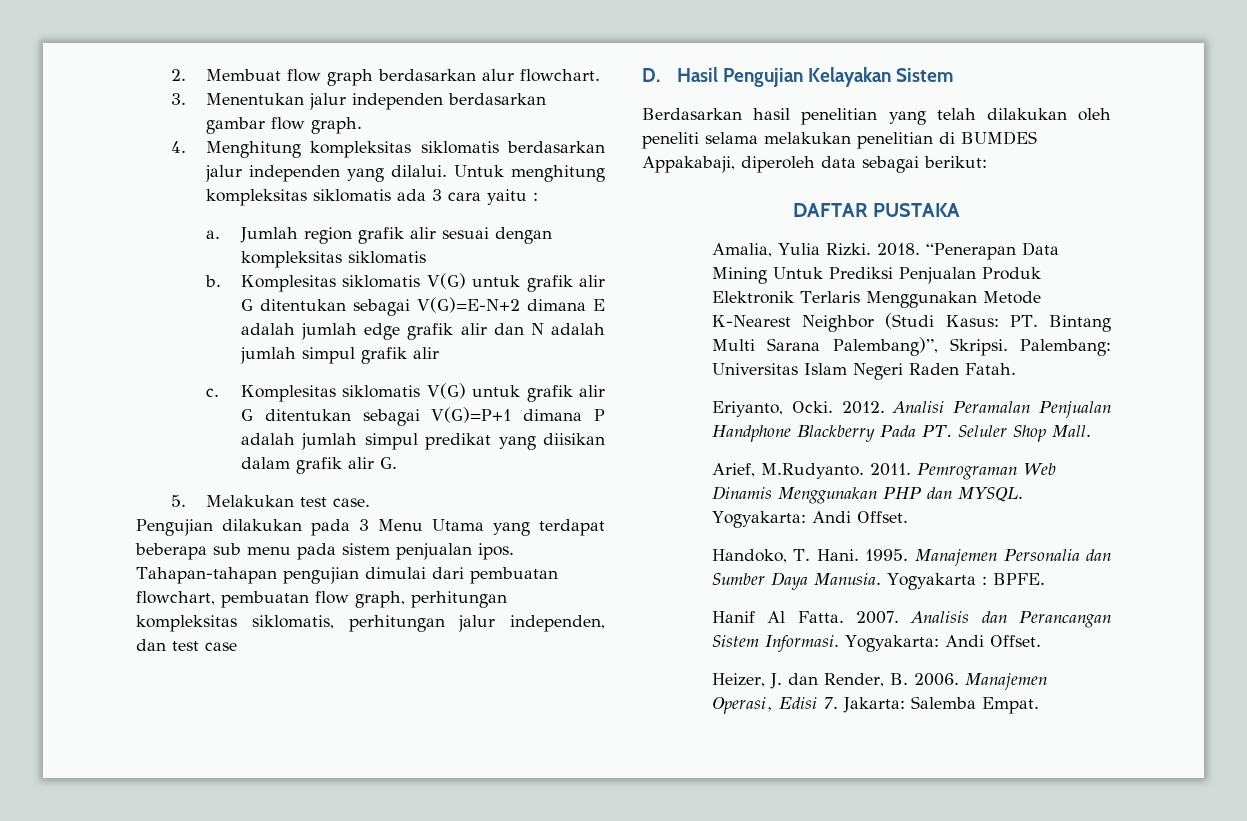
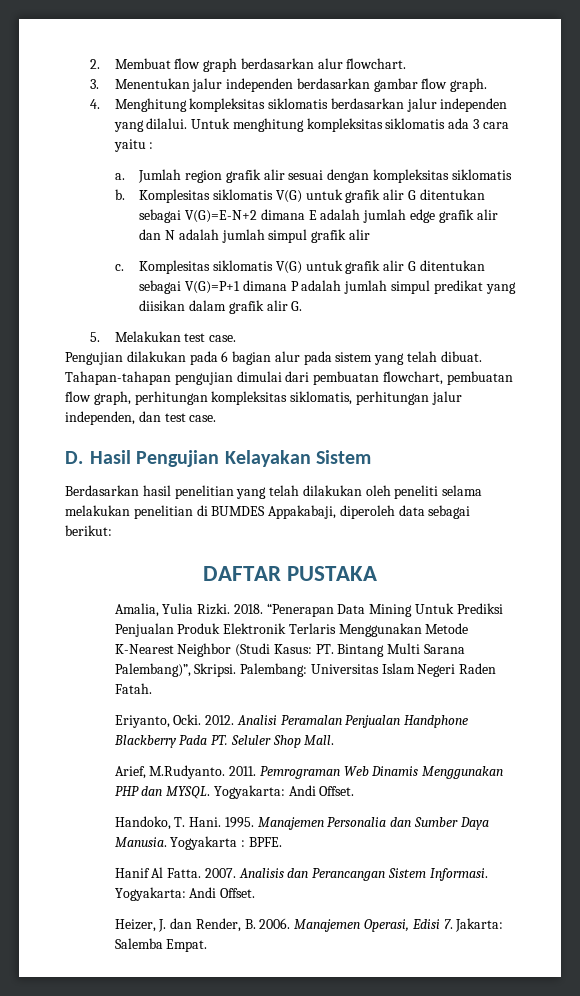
[359,519,605,536] [135,543,514,560] 3 Menu Utama yang terdapat beberapa sub menu pada sistem penjualan ipos. -> [221,351,482,365] 6 bagian alur pada sistem yang telah dibuat.
[205,642,237,651] case -> [189,415,217,422] case.

